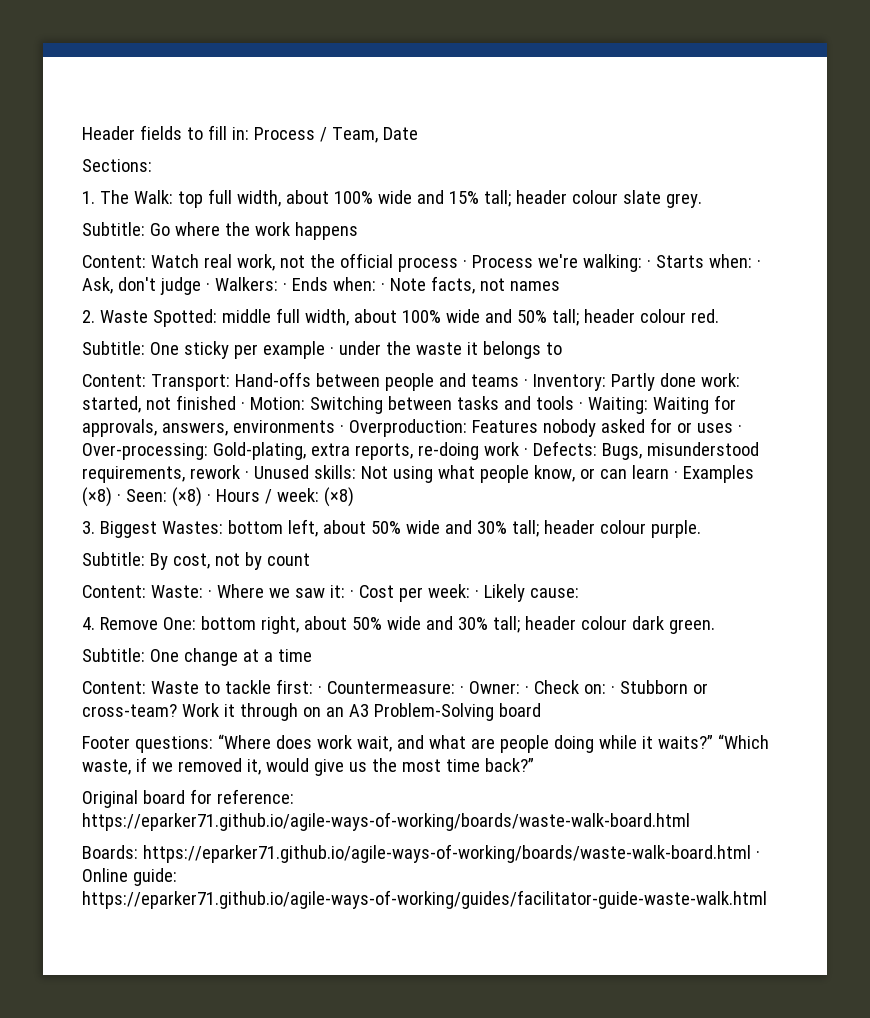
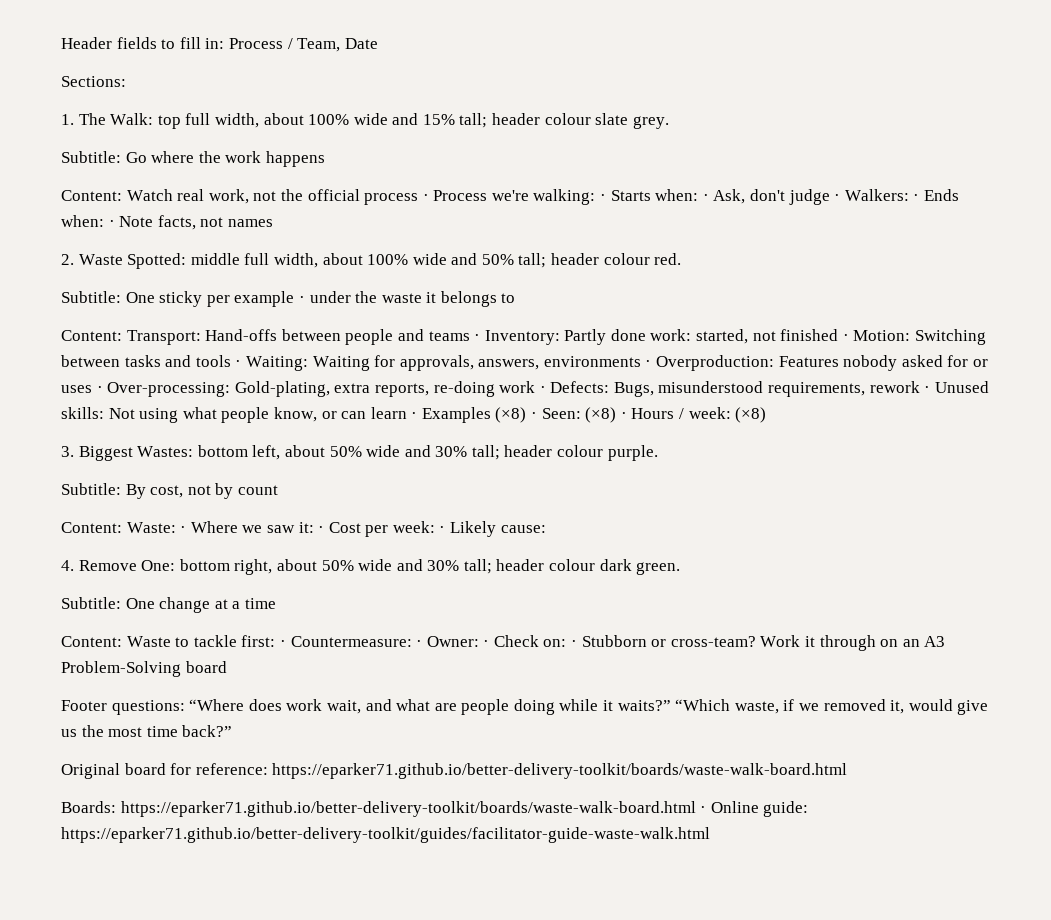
[82,812,690,831] https://eparker71.github.io/agile-ways-of-working/boards/waste-walk-board.html -> [272,763,848,779] https://eparker71.github.io/better-delivery-toolkit/boards/waste-walk-board.html
[142,844,751,863] https://eparker71.github.io/agile-ways-of-working/boards/waste-walk-board.html -> [120,801,696,817] https://eparker71.github.io/better-delivery-toolkit/boards/waste-walk-board.html
[82,890,767,909] https://eparker71.github.io/agile-ways-of-working/guides/facilitator-guide-waste-walk.html -> [61,827,710,843] https://eparker71.github.io/better-delivery-toolkit/guides/facilitator-guide-waste-walk.html

